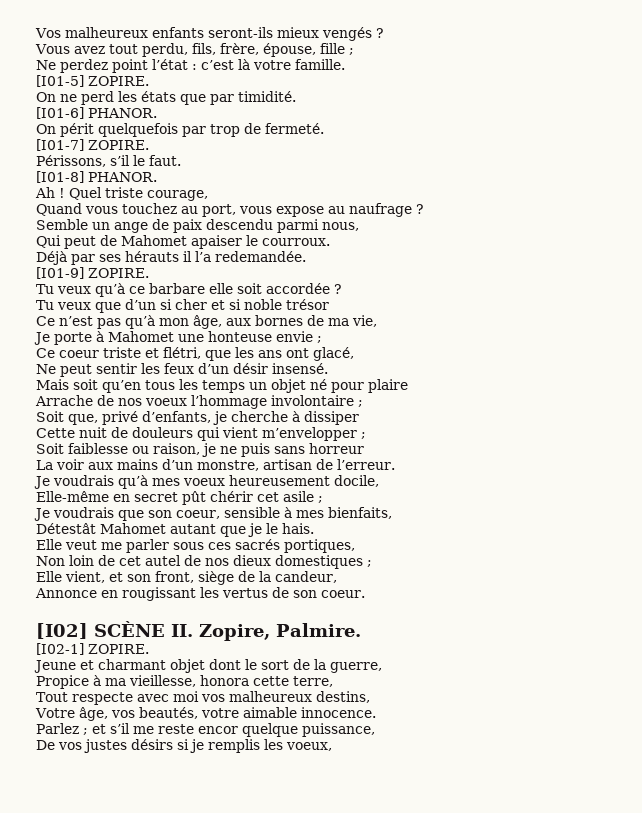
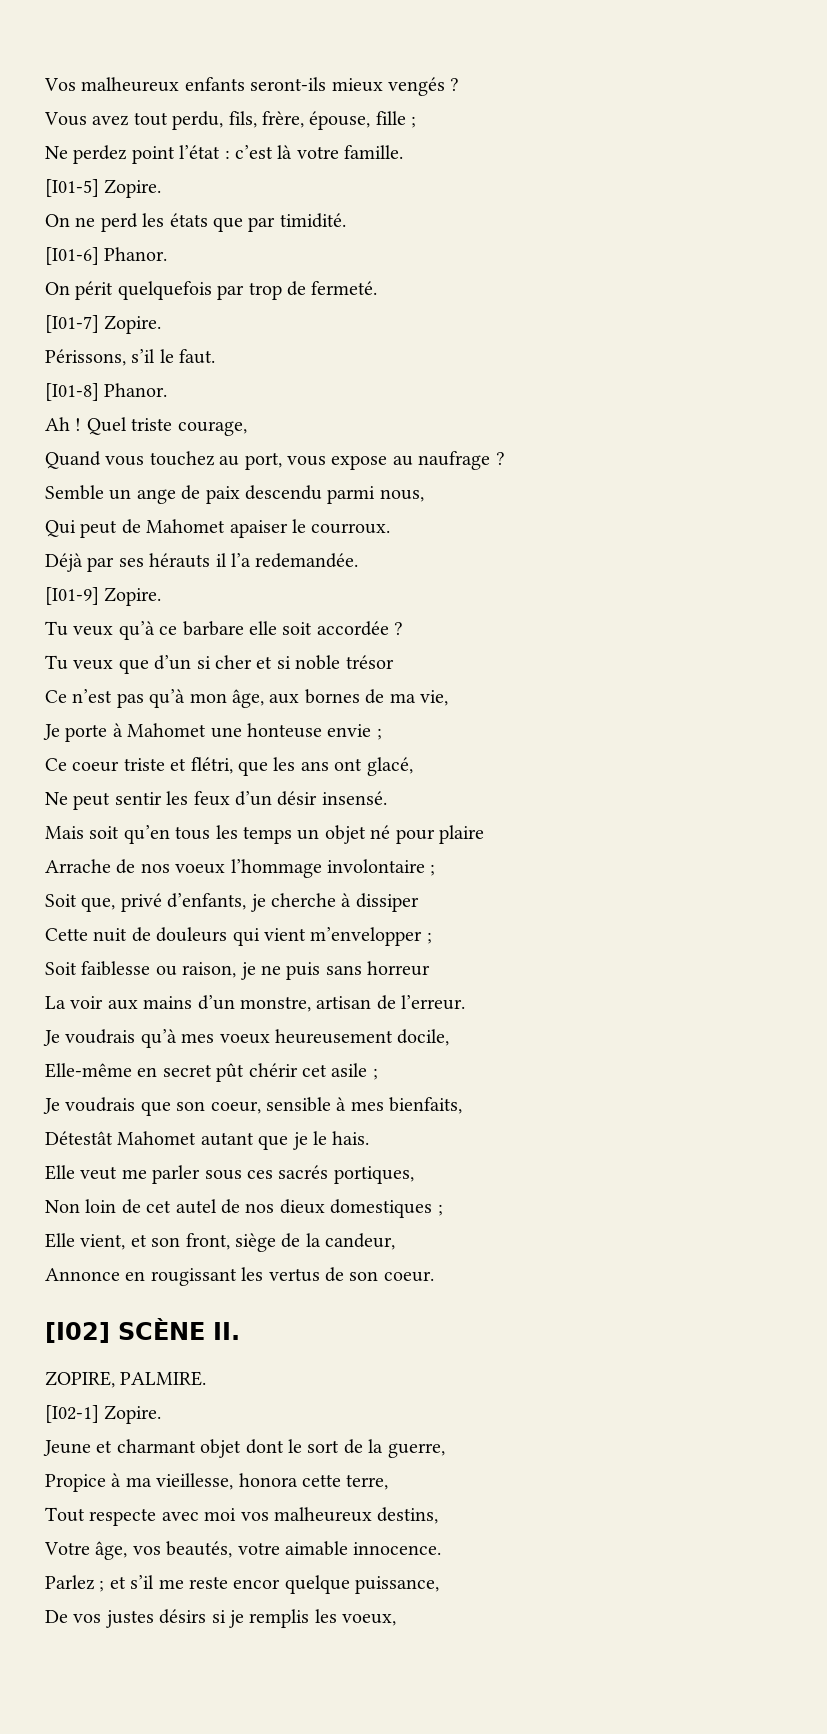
[88,76,149,86] ZOPIRE. -> [104,179,162,198] Zopire.
[88,108,157,118] PHANOR. -> [104,247,168,261] Phanor.
[88,140,149,150] ZOPIRE. -> [104,315,162,334] Zopire.
[88,172,157,182] PHANOR. -> [104,383,168,397] Phanor.
[88,268,149,278] ZOPIRE. -> [104,587,162,606] Zopire.
[199,623,361,641] Zopire, Palmire. -> [45,1371,207,1388] // ZOPIRE, PALMIRE.
[88,644,149,654] ZOPIRE. -> [104,1405,162,1424] Zopire.

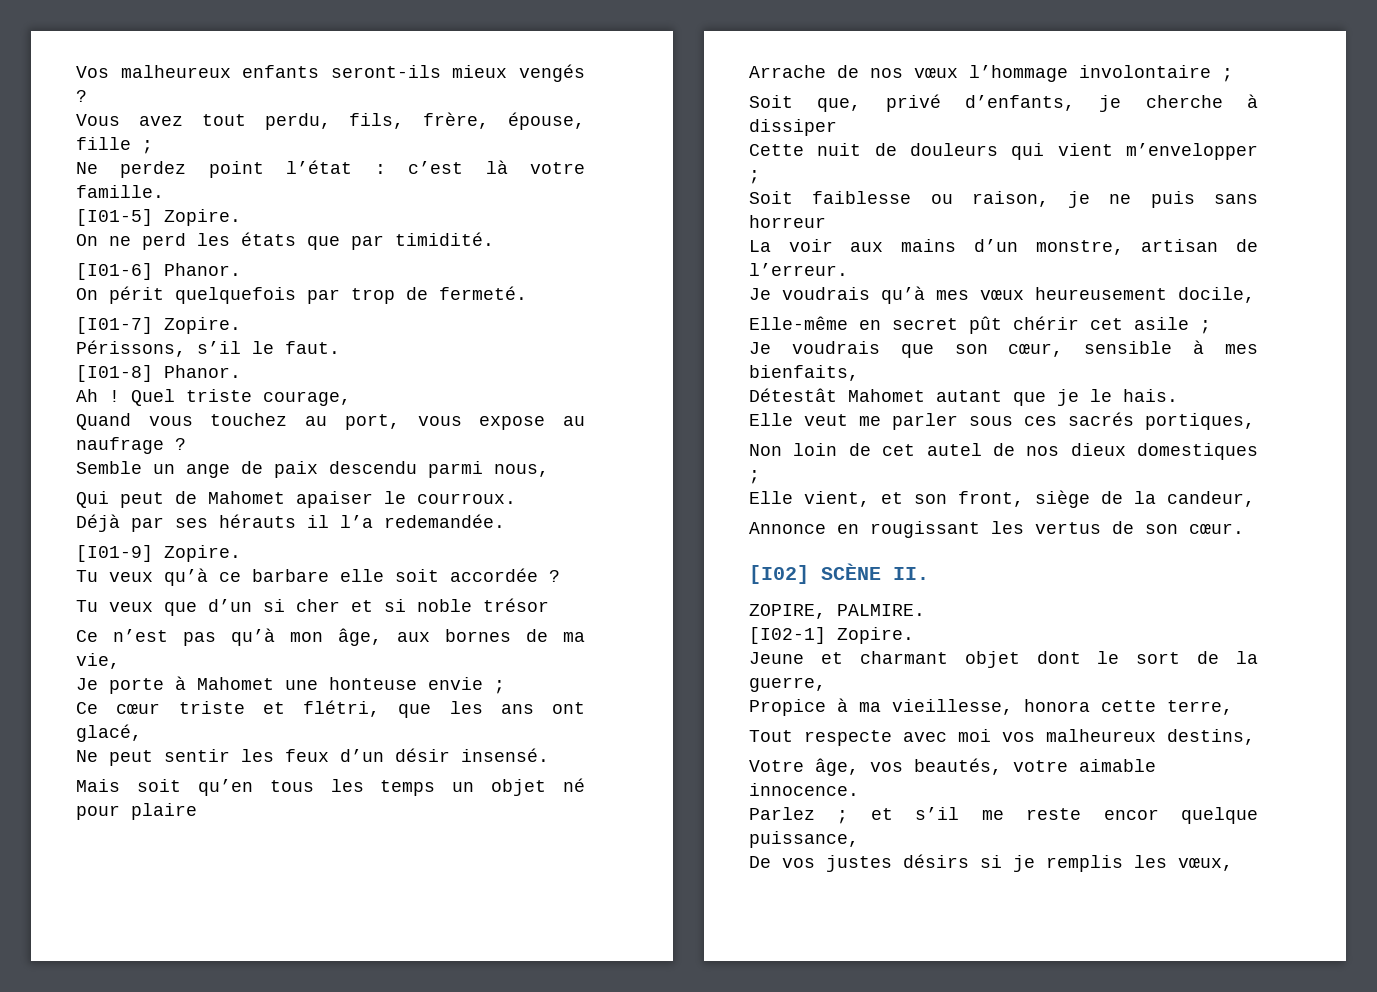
[72,761,120,772] coeur -> [116,703,161,714] cœur
[175,864,226,874] voeux -> [914,68,958,78] vœux
[219,1034,270,1044] voeux -> [980,290,1024,300] vœux
[210,1101,261,1114] coeur, -> [1008,343,1064,357] cœur,
[383,1271,434,1282] coeur. -> [1189,523,1244,534] cœur.
[342,1614,397,1626] voeux, -> [1178,858,1233,871] vœux,

